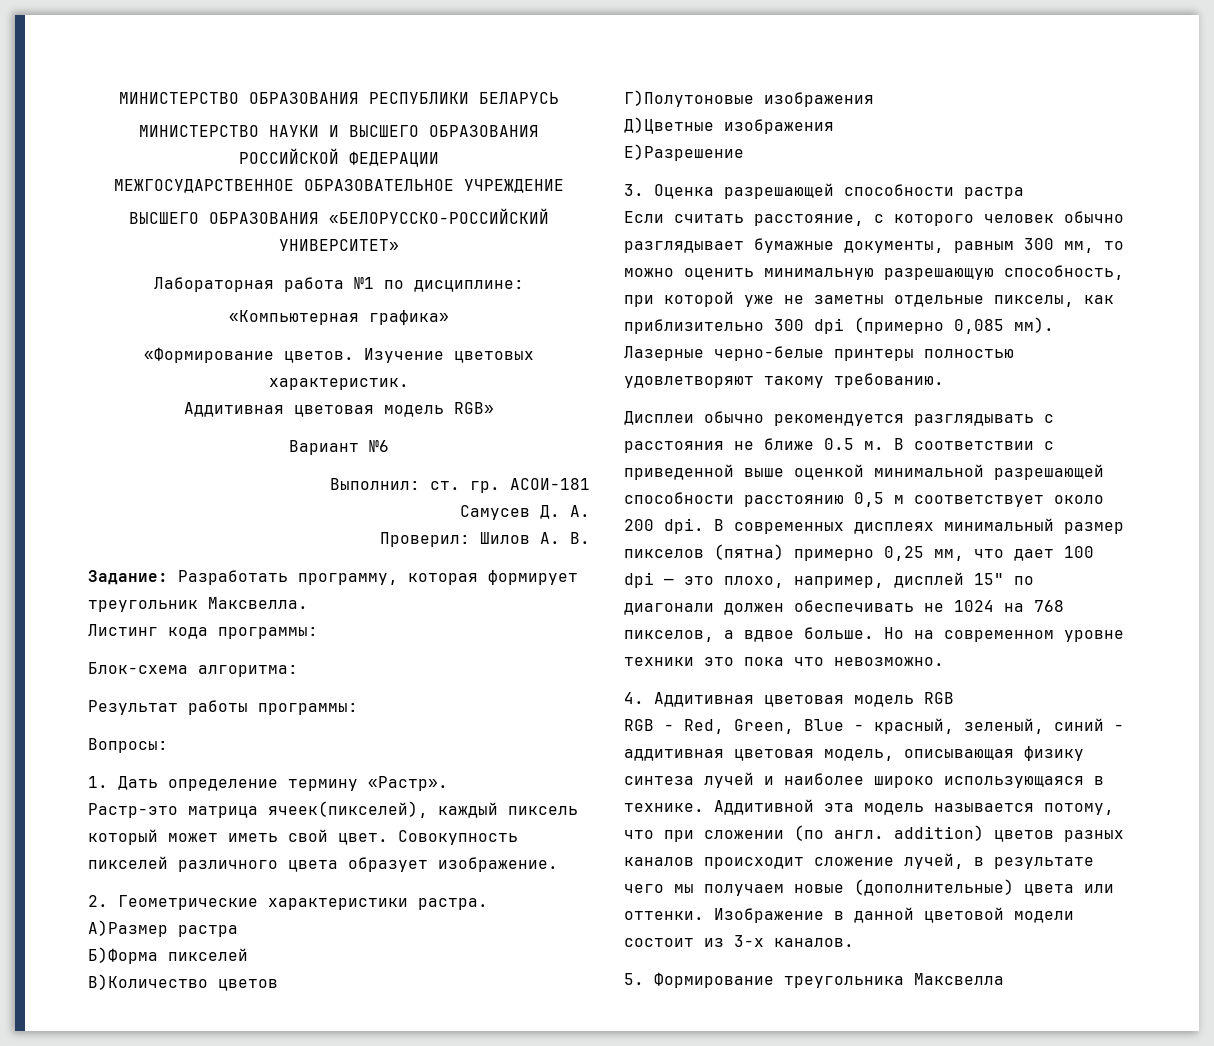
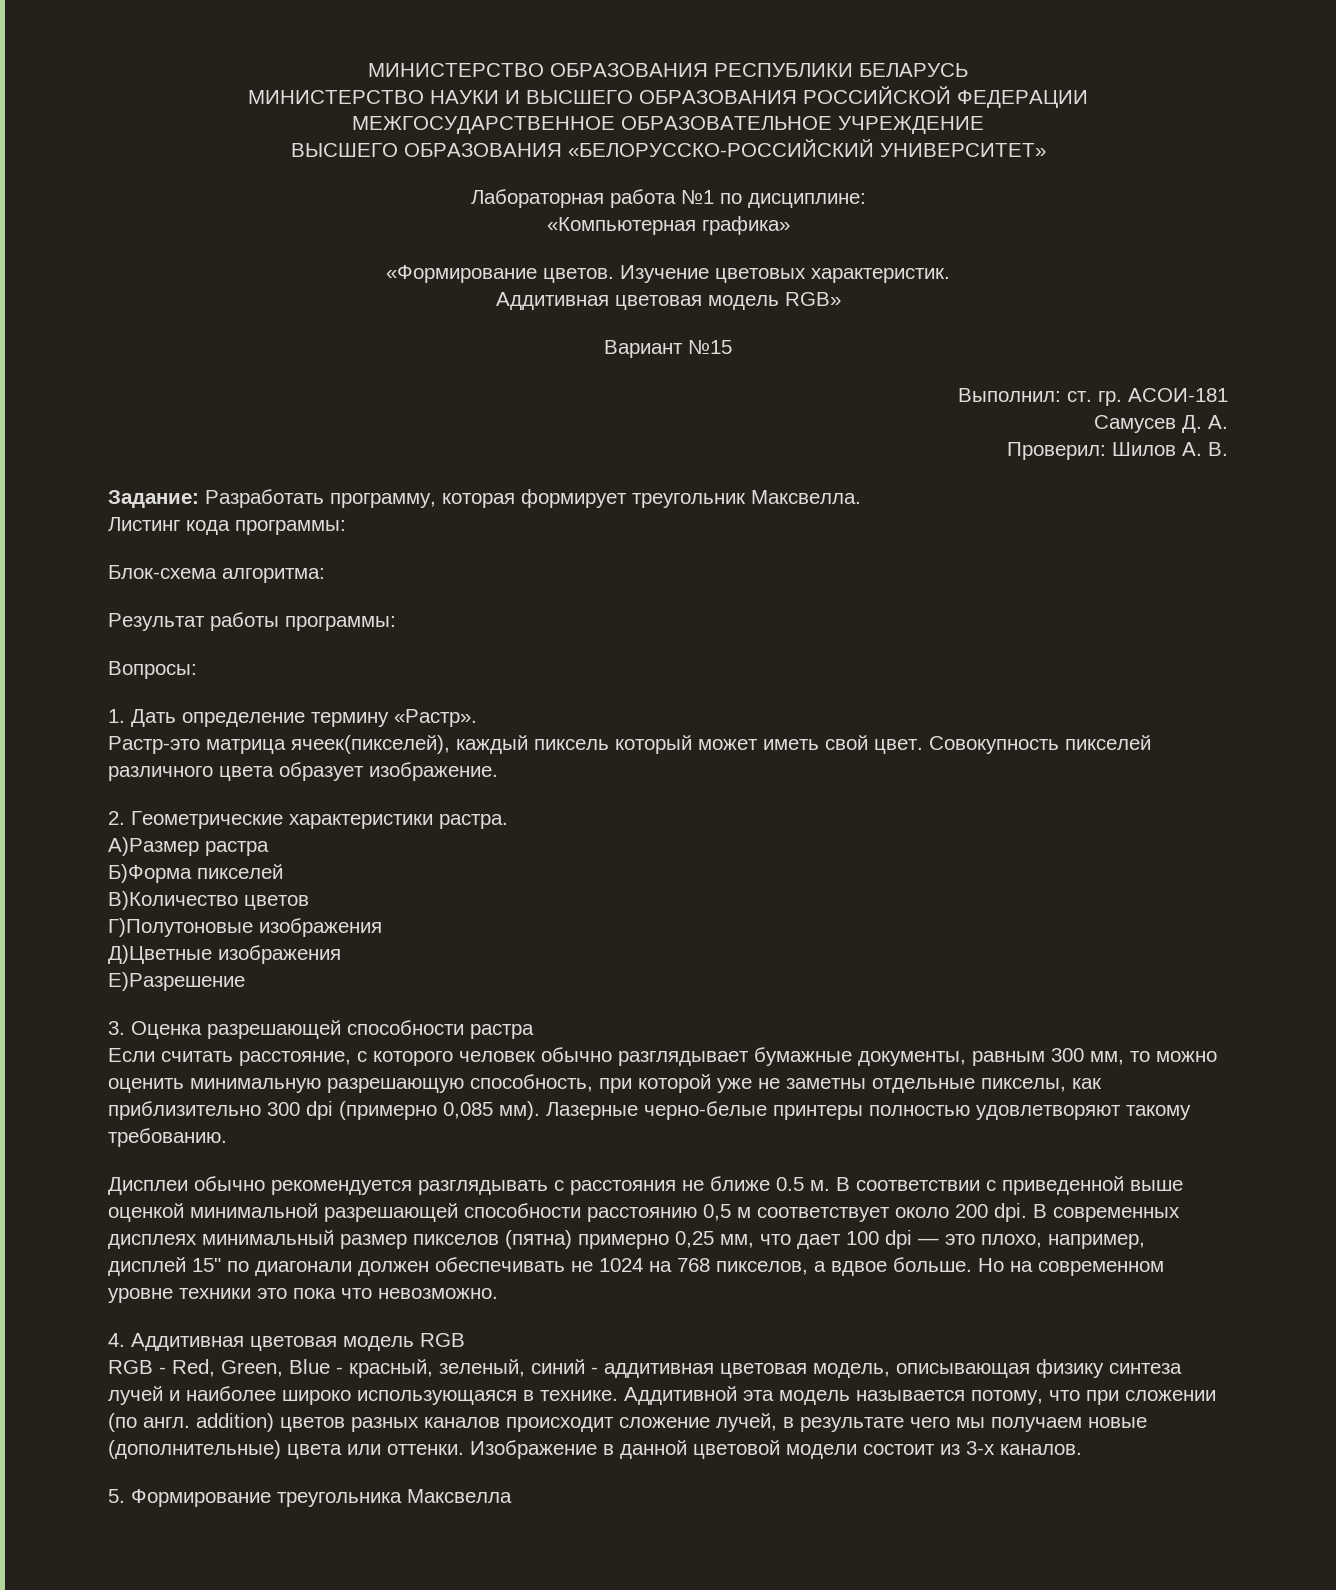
[369,440,389,452] №6 -> [688,340,732,354] №15

